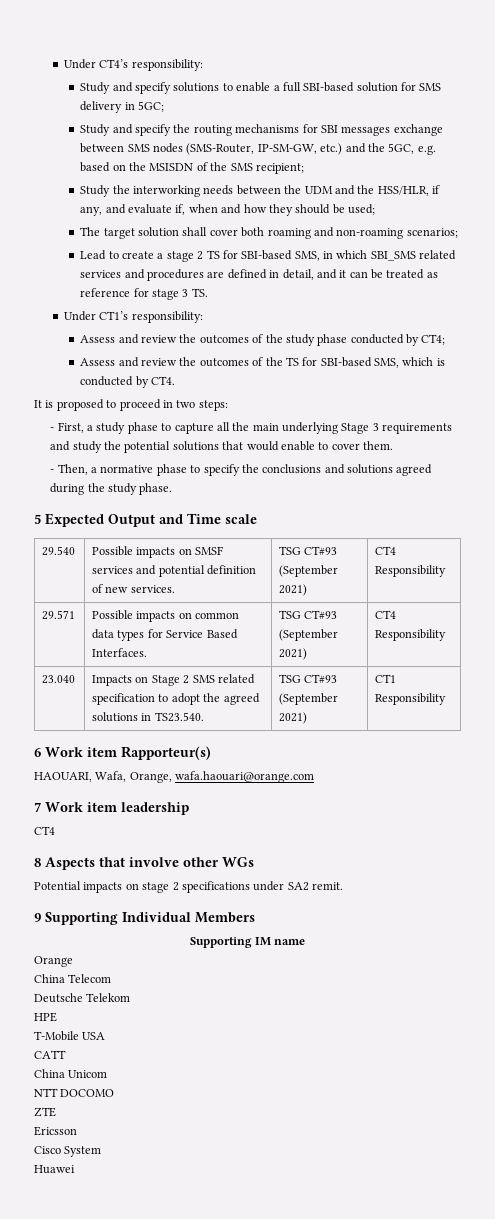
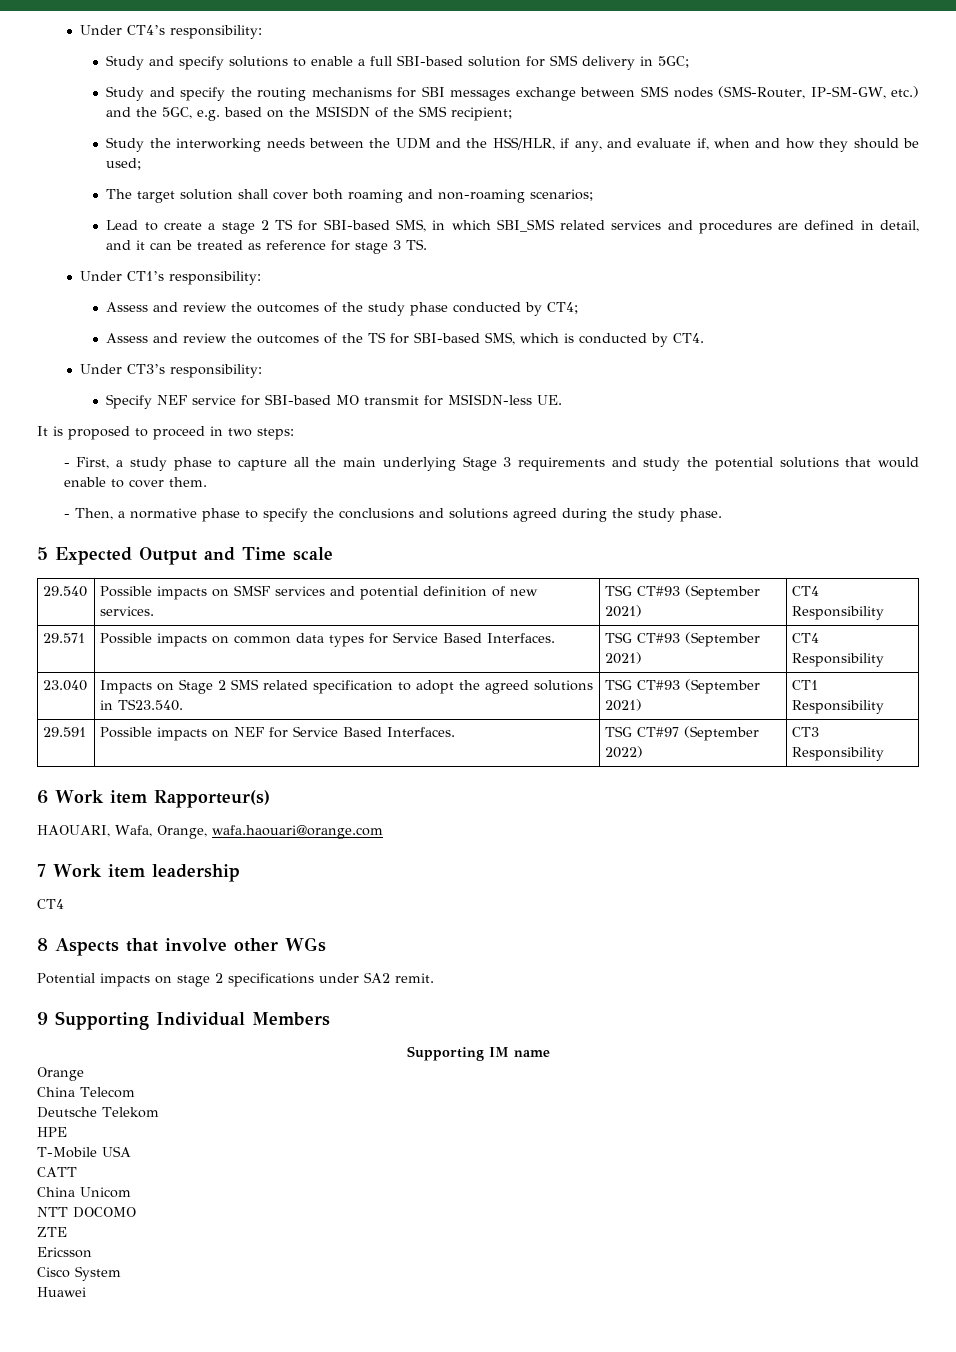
(176, 380) none -> [79,364,262,378] [106,394,563,409] // Under CT3’s responsibility: // Specify NEF service for SBI-based MO transmit for MSISDN-less UE.
(447, 699) none -> [43,727,87,737] [100,726,456,741] [605,726,760,741] [605,746,644,758] [792,727,820,737] [792,747,885,761] // 29.591 | Possible impacts on NEF for Service Based Interfaces. | TSG CT#97 (September 2022) | CT3 Responsibility

